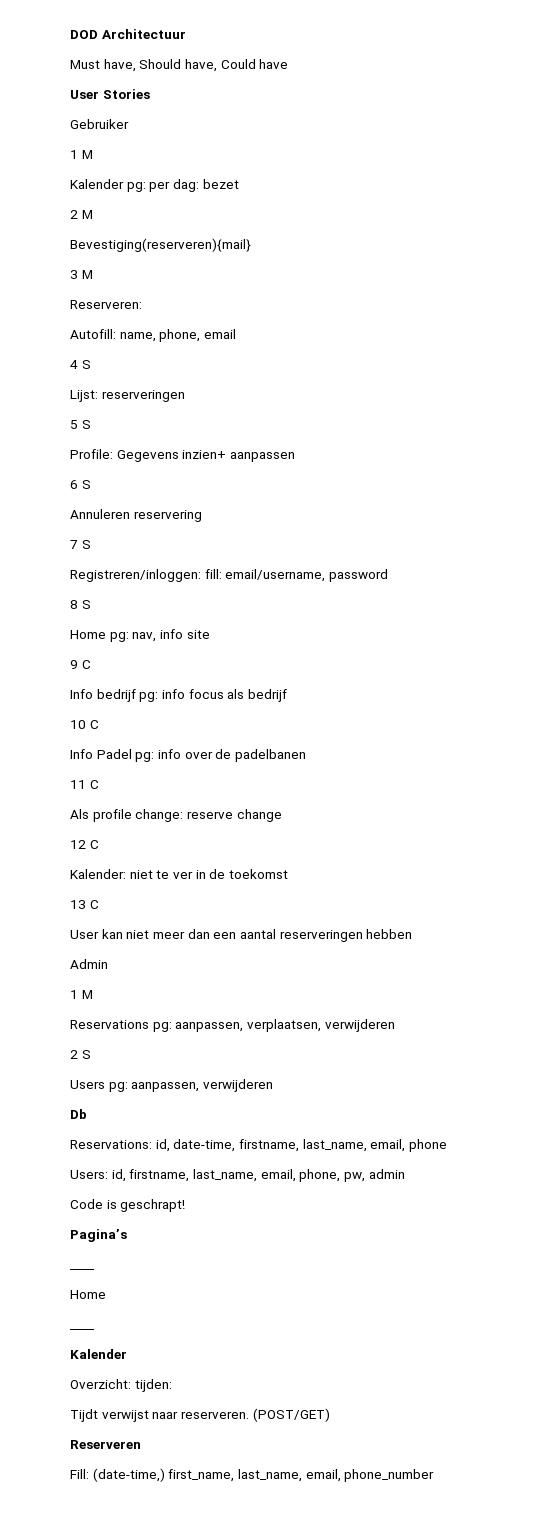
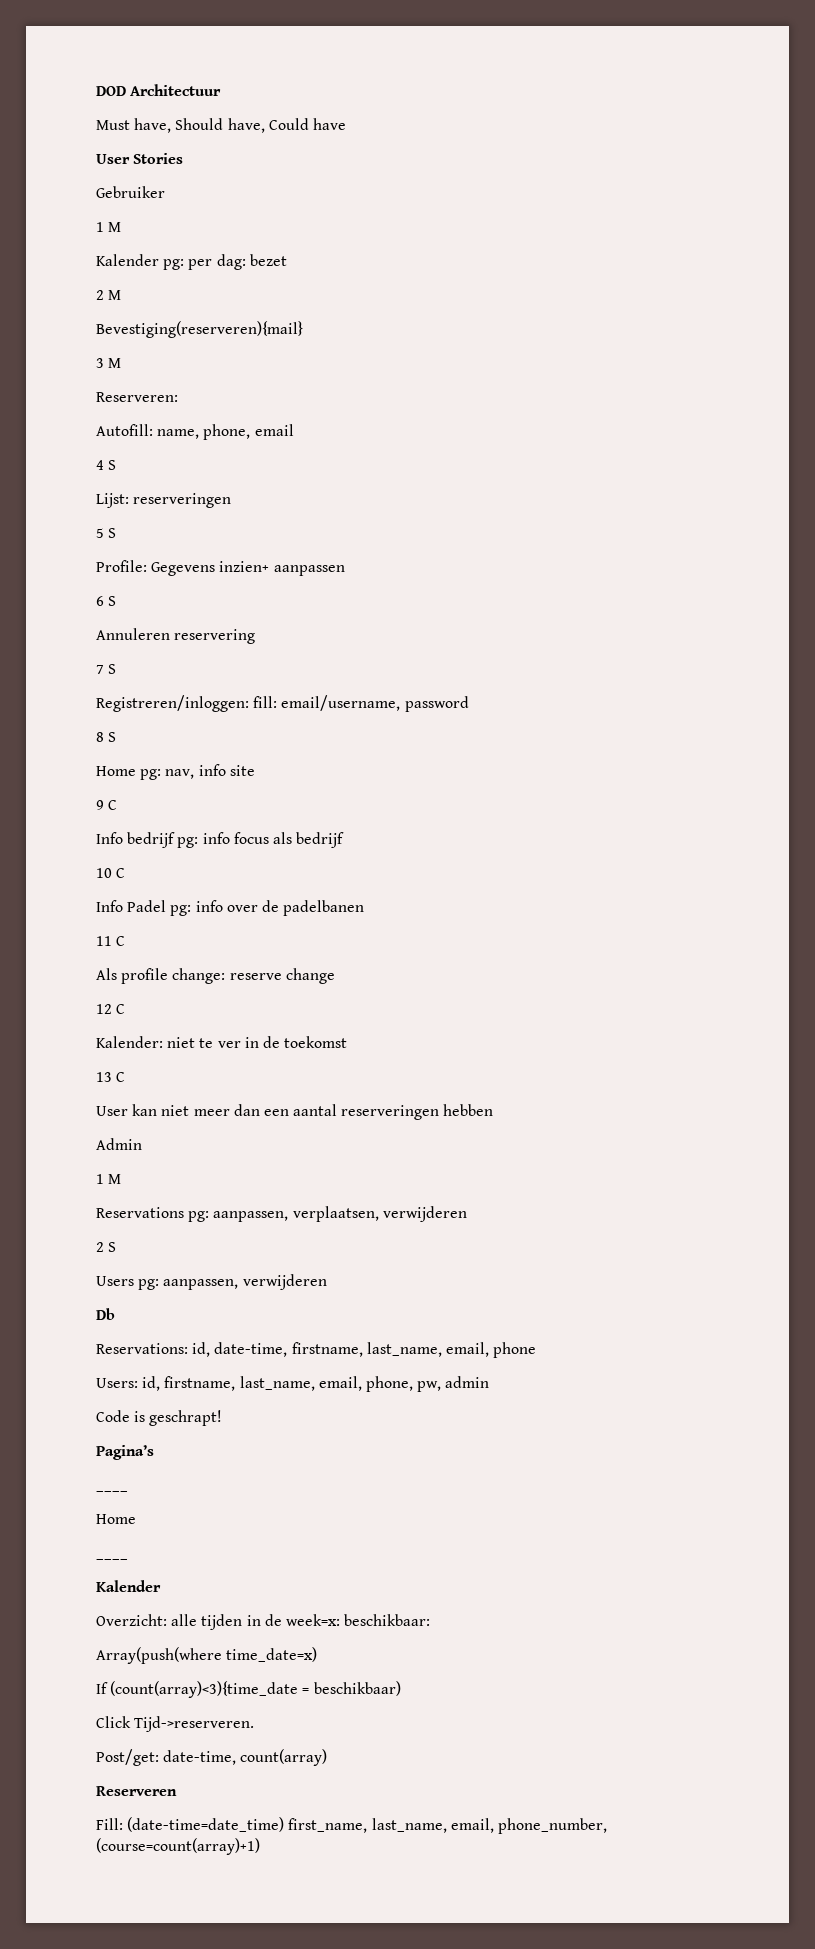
[134,1379,172,1392] [70,1408,330,1422] tijden: // Tijdt verwijst naar reserveren. (POST/GET) -> [171,1614,431,1630] [96,1647,318,1664] [96,1681,401,1698] [96,1716,255,1732] [96,1749,328,1766] alle tijden in de week=x: beschikbaar: // Array(push(where time_date=x) // If (count(array)<3){time_date = beschikbaar) // Click Tijd->reserveren. // Post/get: date-time, count(array)
[92,1468,165,1482] (date-time,) -> [127,1817,285,1832] (date-time=date_time)
[344,1469,435,1482] phone_number -> [497,1818,607,1834] [96,1838,260,1855] phone_number, (course=count(array)+1)

